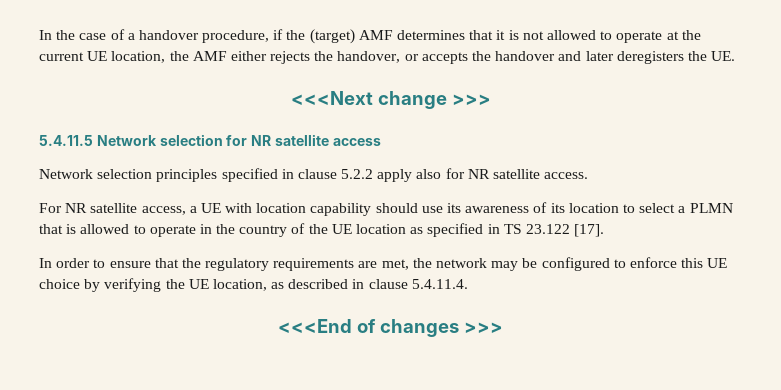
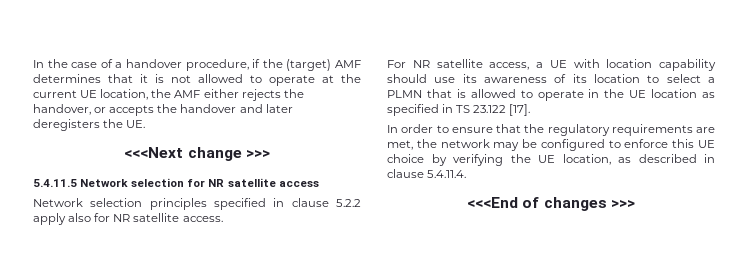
[239,223,328,237] country of the -> (625, 93) none

